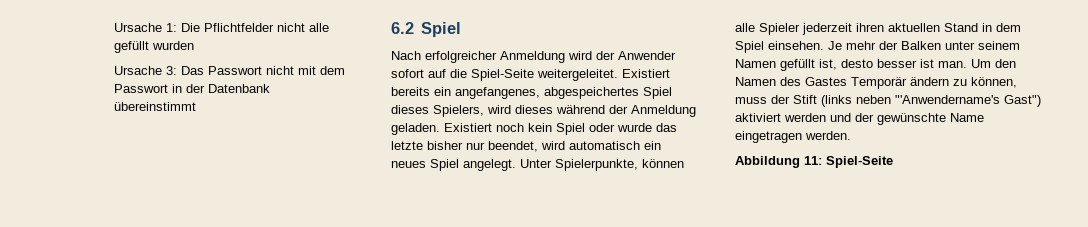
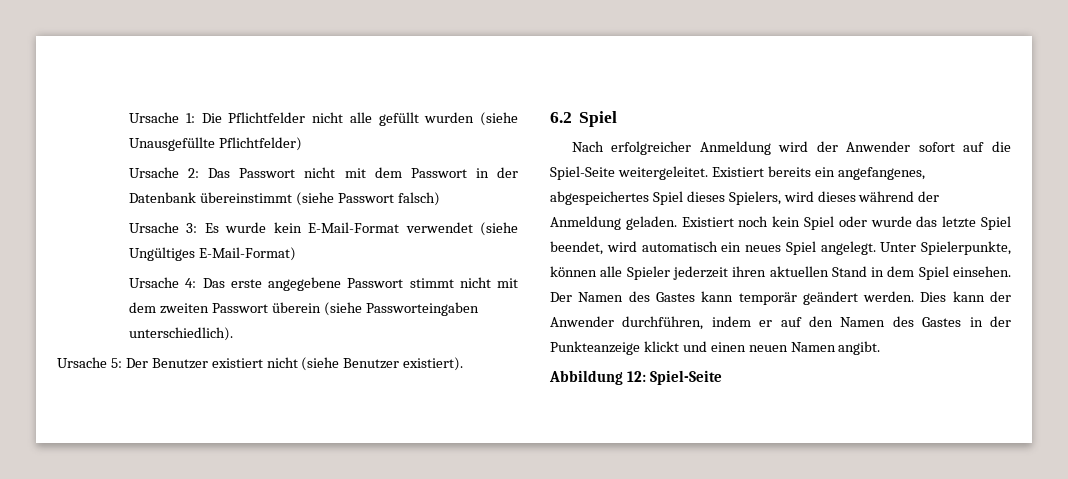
[114,66,178,75] // Ursache 3: -> [479,112,518,126] [129,137,302,151] [129,167,200,178] (siehe Unausgefüllte Pflichtfelder) // Ursache 2:
(197, 106) none -> [295,192,440,206] [129,222,518,236] [129,247,296,261] [129,277,518,291] [129,302,479,316] [129,327,234,341] [57,357,464,371] (siehe Passwort falsch) // Ursache 3: Es wurde kein E-Mail-Format verwendet (siehe Ungültiges E-Mail-Format) // Ursache 4: Das erste angegebene Passwort stimmt nicht mit dem zweiten Passwort überein (siehe Passworteingaben unterschiedlich). // Ursache 5: Der Benutzer existiert nicht (siehe Benutzer existiert).
[427,141,485,150] bisher nur -> [981,216,1011,230] Spiel
[828,41,1020,50] [735,59,1016,71] [735,77,1017,89] [735,95,1041,107] [735,113,984,125] [735,131,851,143] Je mehr der Balken unter seinem Namen gefüllt ist, desto besser ist man. Um den Namen des Gastes Temporär ändern zu können, muss der Stift (links neben "'Anwendername's Gast") aktiviert werden und der gewünschte Name eingetragen werden. -> [550,291,1012,305] [550,316,1011,330] [550,341,881,355] Der Namen des Gastes kann temporär geändert werden. Dies kann der Anwender durchführen, indem er auf den Namen des Gastes in der Punkteanzeige klickt und einen neuen Namen angibt.
[804,156,822,165] 11: -> [626,371,646,382] 12:

